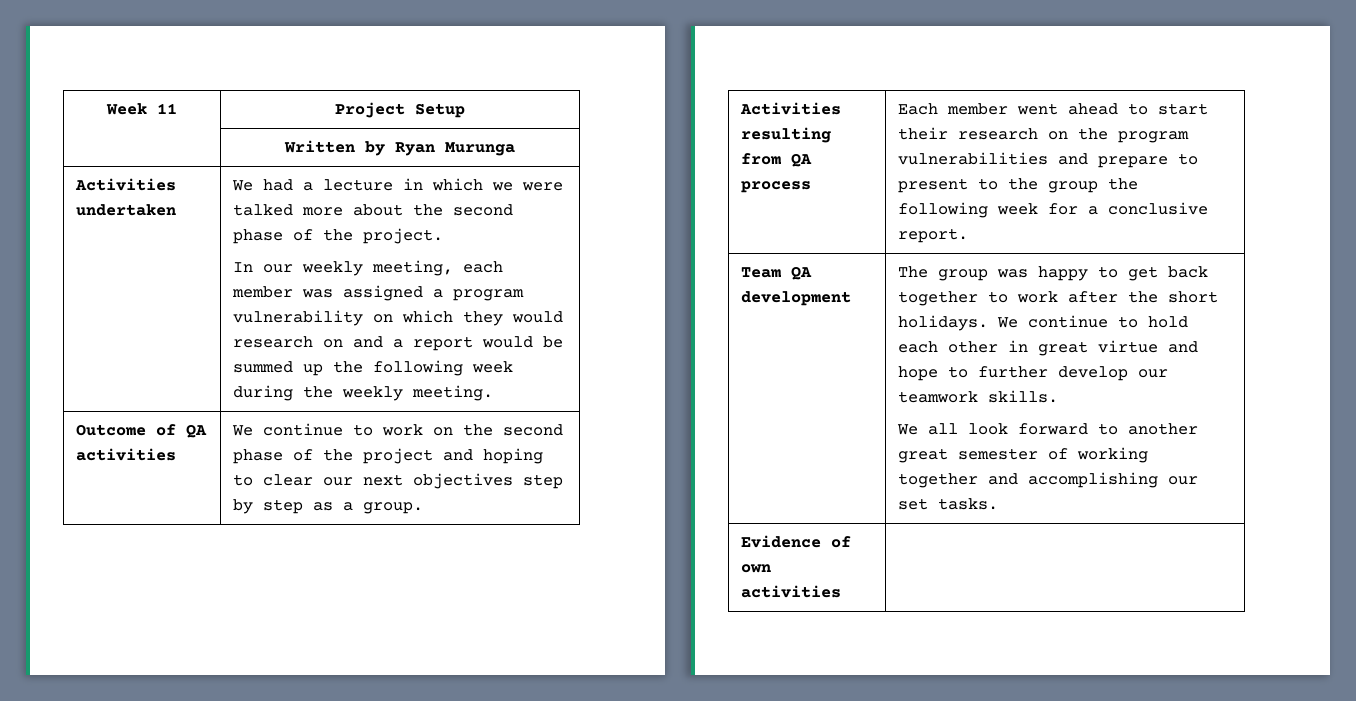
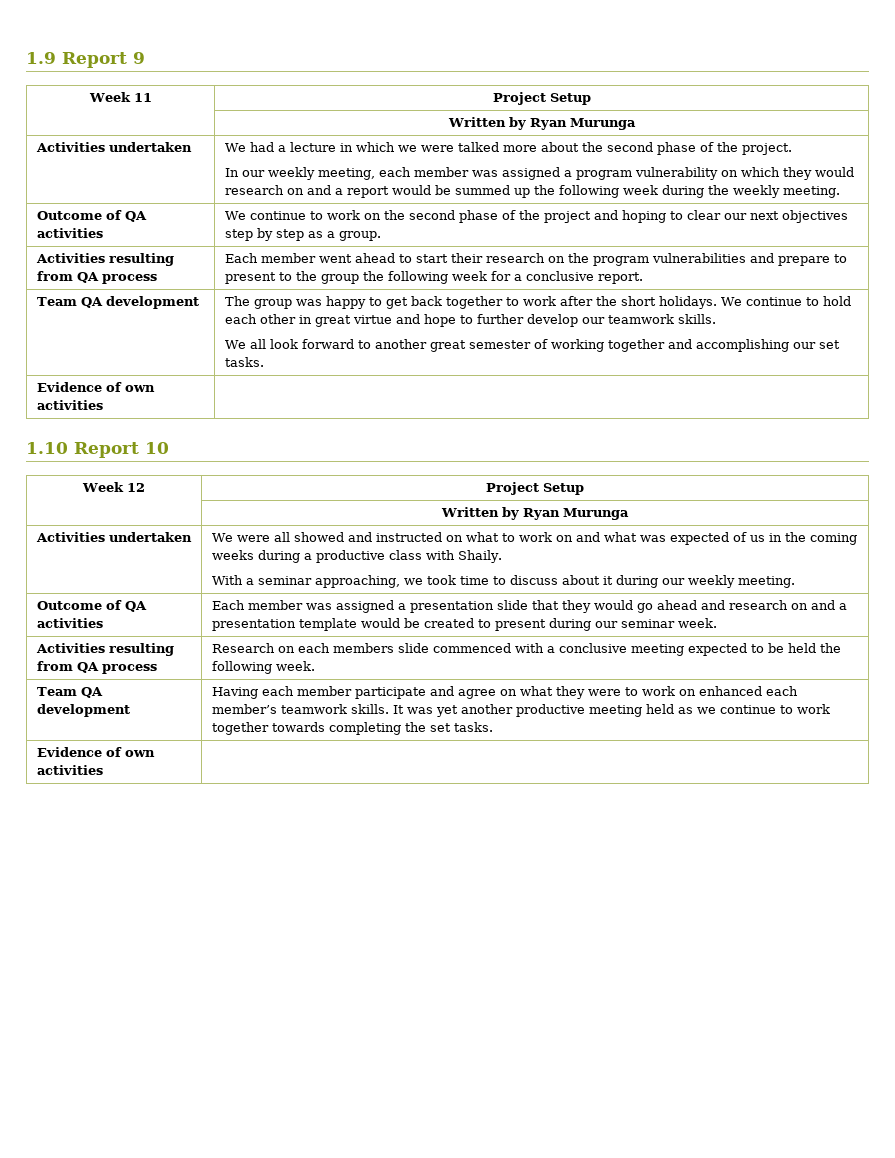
(106, 109) none -> [26,52,145,68] 1.9 Report 9 //
(842, 591) none -> [26,442,169,458] [82,482,145,492] [486,482,584,495] [441,507,629,520] [35,532,192,542] [211,532,857,545] [211,550,502,563] [211,575,795,588] [36,600,147,612] [36,618,103,628] [211,600,847,613] [211,618,717,631] [35,643,174,656] [36,661,157,674] [211,643,841,656] [211,661,315,674] [36,687,103,698] [36,704,130,717] [211,686,798,699] [211,704,830,717] [211,722,493,735] [36,747,155,757] [36,765,103,775] // 1.10 Report 10 // Week 12 | Project Setup // | Written by Ryan Murunga // Activities undertaken | We were all showed and instructed on what to work on and what was expected of us in the coming weeks during a productive class with Shaily. // With a seminar approaching, we took time to discuss about it during our weekly meeting. // Outcome of QA activities | Each member was assigned a presentation slide that they would go ahead and research on and a presentation template would be created to present during our seminar week. // Activities resulting from QA process | Research on each members slide commenced with a conclusive meeting expected to be held the following week. // Team QA development | Having each member participate and agree on what they were to work on enhanced each member’s teamwork skills. It was yet another productive meeting held as we continue to work together towards completing the set tasks. // Evidence of own activities |

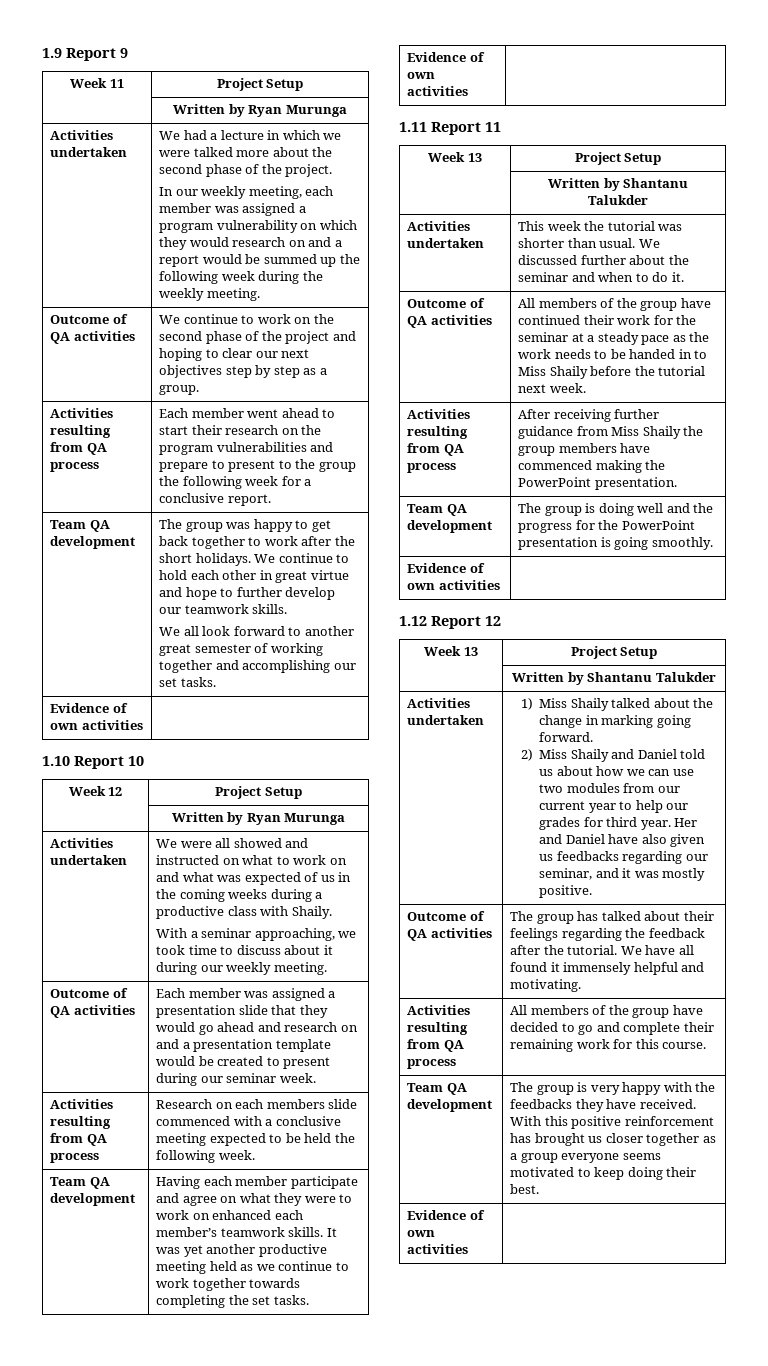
(103, 770) none -> [399,122,501,135] [428,152,482,162] [574,152,662,165] [547,178,689,191] [588,195,648,205] [407,221,471,231] [407,238,485,248] [518,221,683,231] [518,238,660,248] [518,255,689,265] [518,272,684,282] [407,298,485,308] [407,315,492,328] [518,298,711,311] [518,315,697,325] [518,332,710,345] [518,349,708,359] [518,366,706,379] [518,383,586,393] [407,409,471,419] [407,426,469,439] [407,443,464,456] [407,463,457,473] [518,409,660,422] [518,426,704,439] [518,443,651,456] [518,460,666,473] [518,477,677,490] [407,504,467,516] [407,520,493,533] [518,503,714,516] [518,520,695,533] [518,537,713,550] [407,563,485,573] [407,580,500,590] [399,616,501,629] [424,646,478,656] [570,646,658,659] [512,672,716,685] [407,698,471,708] [407,715,485,725] [520,698,714,711] [539,715,691,728] [539,732,594,742] [520,749,706,762] [539,766,694,776] [539,783,680,793] [539,800,689,813] [539,817,698,830] [539,834,706,847] [539,851,708,864] [539,868,706,881] [539,885,593,898] [407,911,485,921] [407,928,492,941] [510,911,714,924] [510,928,705,941] [510,945,694,955] [510,962,705,975] [510,979,582,992] [407,1005,471,1015] [407,1022,469,1035] [407,1039,464,1052] [407,1059,457,1069] [510,1005,703,1018] [510,1022,714,1035] [510,1039,707,1052] [407,1083,467,1095] [407,1099,493,1112] [510,1082,716,1095] [510,1099,696,1112] [510,1116,714,1129] [510,1133,716,1146] [510,1153,661,1163] [510,1167,697,1180] [510,1184,540,1194] [407,1210,485,1220] [407,1230,436,1237] [407,1244,469,1254] // 1.11 Report 11 // Week 13 | Project Setup // | Written by Shantanu Talukder // Activities undertaken | This week the tutorial was shorter than usual. We discussed further about the seminar and when to do it. // Outcome of QA activities | All members of the group have continued their work for the seminar at a steady pace as the work needs to be handed in to Miss Shaily before the tutorial next week. // Activities resulting from QA process | After receiving further guidance from Miss Shaily the group members have commenced making the PowerPoint presentation. // Team QA development | The group is doing well and the progress for the PowerPoint presentation is going smoothly. // Evidence of own activities | // 1.12 Report 12 // Week 13 | Project Setup // | Written by Shantanu Talukder // Activities undertaken | 1) Miss Shaily talked about the change in marking going forward. // 2) Miss Shaily and Daniel told us about how we can use two modules from our current year to help our grades for third year. Her and Daniel have also given us feedbacks regarding our seminar, and it was mostly positive. // Outcome of QA activities | The group has talked about their feelings regarding the feedback after the tutorial. We have all found it immensely helpful and motivating. // Activities resulting from QA process | All members of the group have decided to go and complete their remaining work for this course. // Team QA development | The group is very happy with the feedbacks they have received. With this positive reinforcement has brought us closer together as a group everyone seems motivated to keep doing their best. // Evidence of own activities |

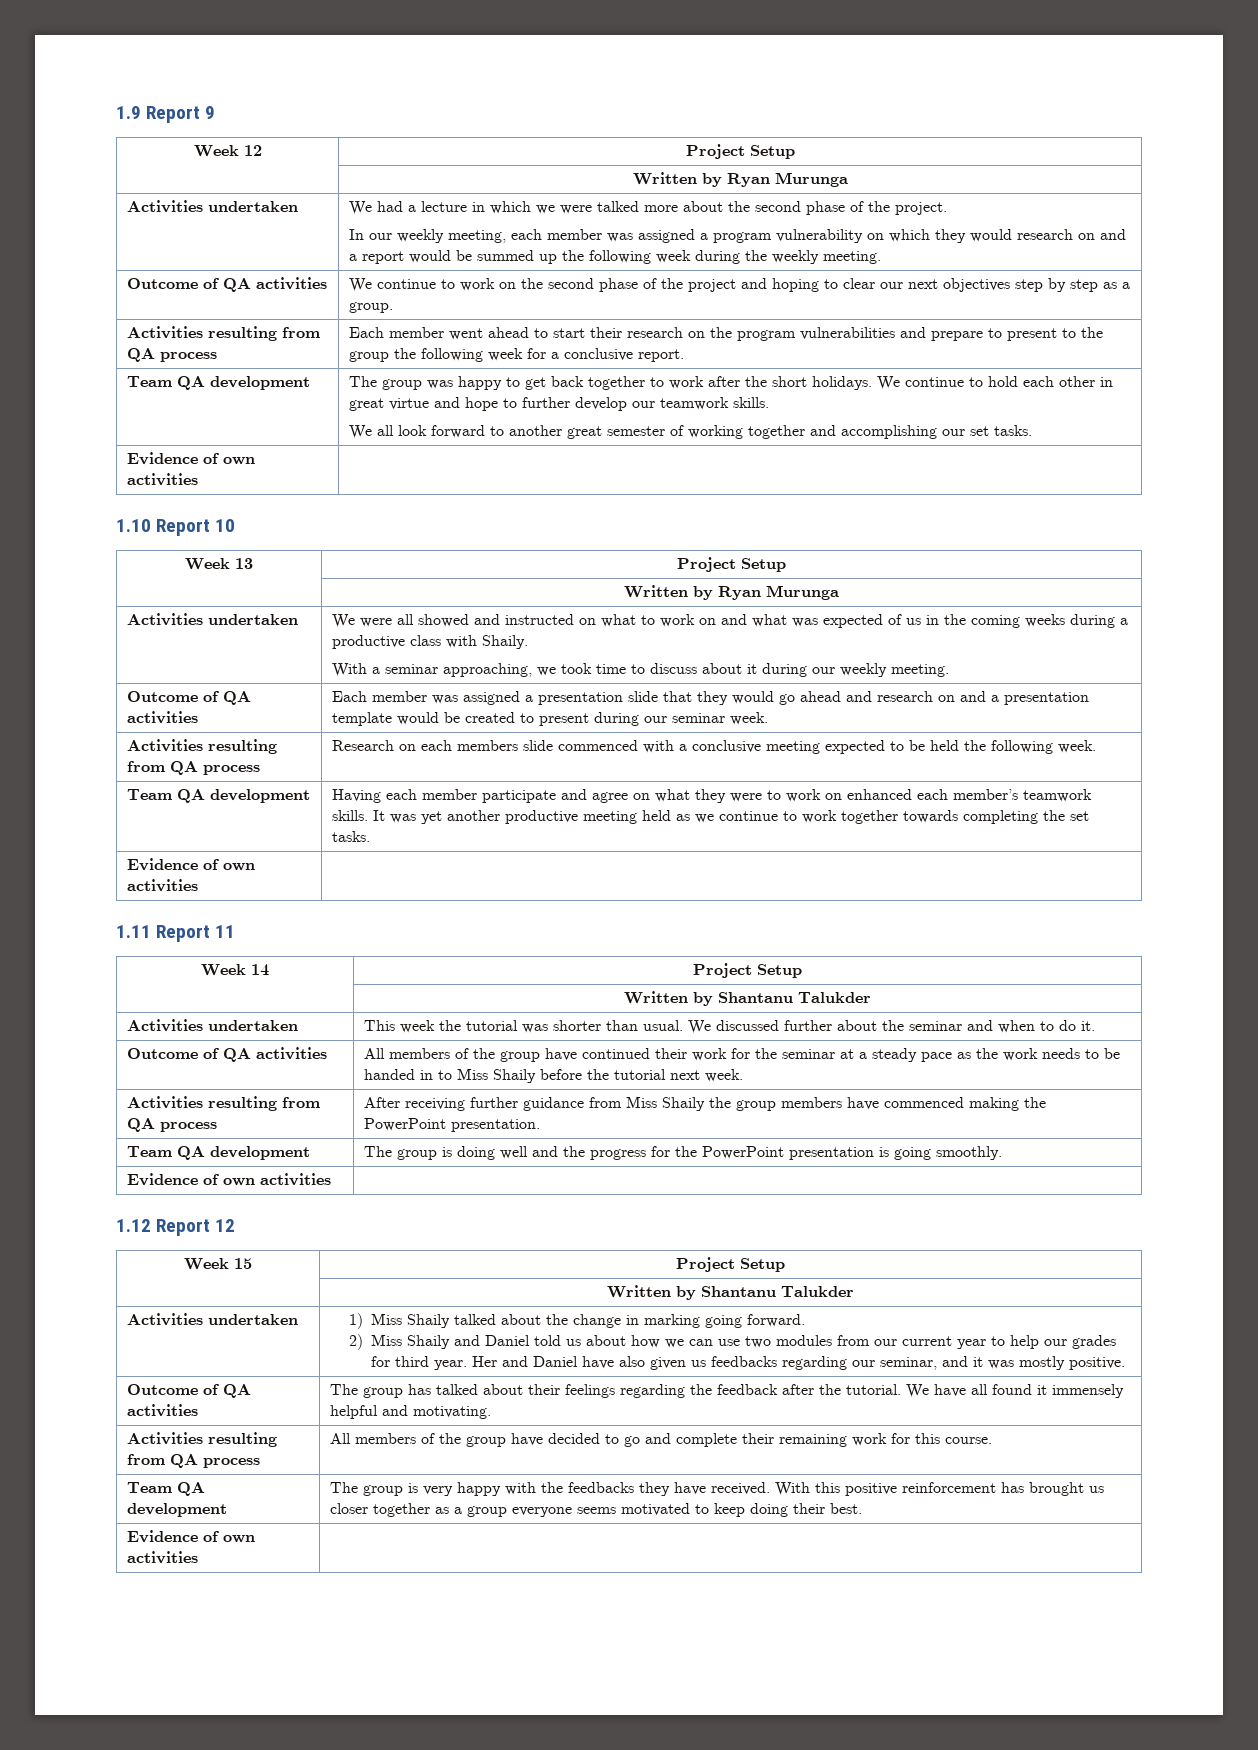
[109,79,124,88] 11 -> [243,145,262,156] 12
[108,787,123,796] 12 -> [235,558,253,569] 13
[467,153,482,162] 13 -> [251,964,269,976] 14
[463,647,478,656] 13 -> [234,1258,252,1269] 15

